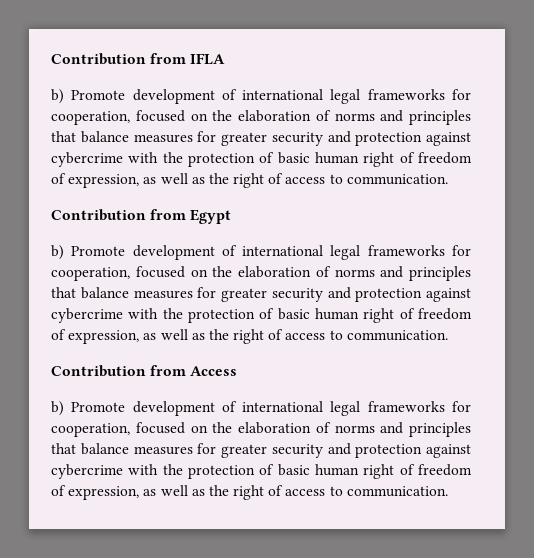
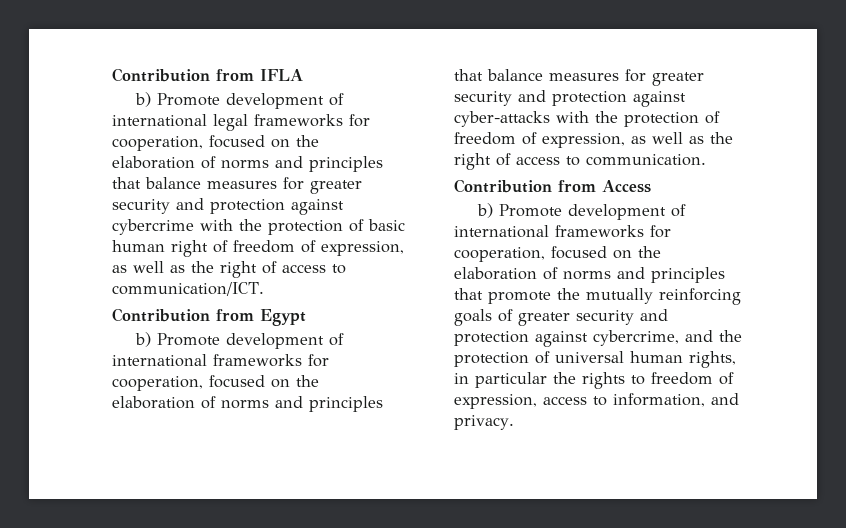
[346,174,448,185] communication. -> [112,282,264,296] communication/ICT.
[330,245,361,260] legal -> (207, 360) none
[51,308,415,323] cybercrime with the protection of basic human right of -> [454,111,720,127] cyber-attacks with the protection of
[330,401,361,416] legal -> (549, 231) none
[80,443,471,458] [51,464,472,479] [51,485,448,500] balance measures for greater security and protection against cybercrime with the protection of basic human right of freedom of expression, as well as the right of access to communication. -> [488,288,741,305] [454,309,668,326] [454,330,742,347] [454,351,736,368] [454,372,734,389] [454,393,739,409] [454,415,514,430] promote the mutually reinforcing goals of greater security and protection against cybercrime, and the protection of universal human rights, in particular the rights to freedom of expression, access to information, and privacy.

